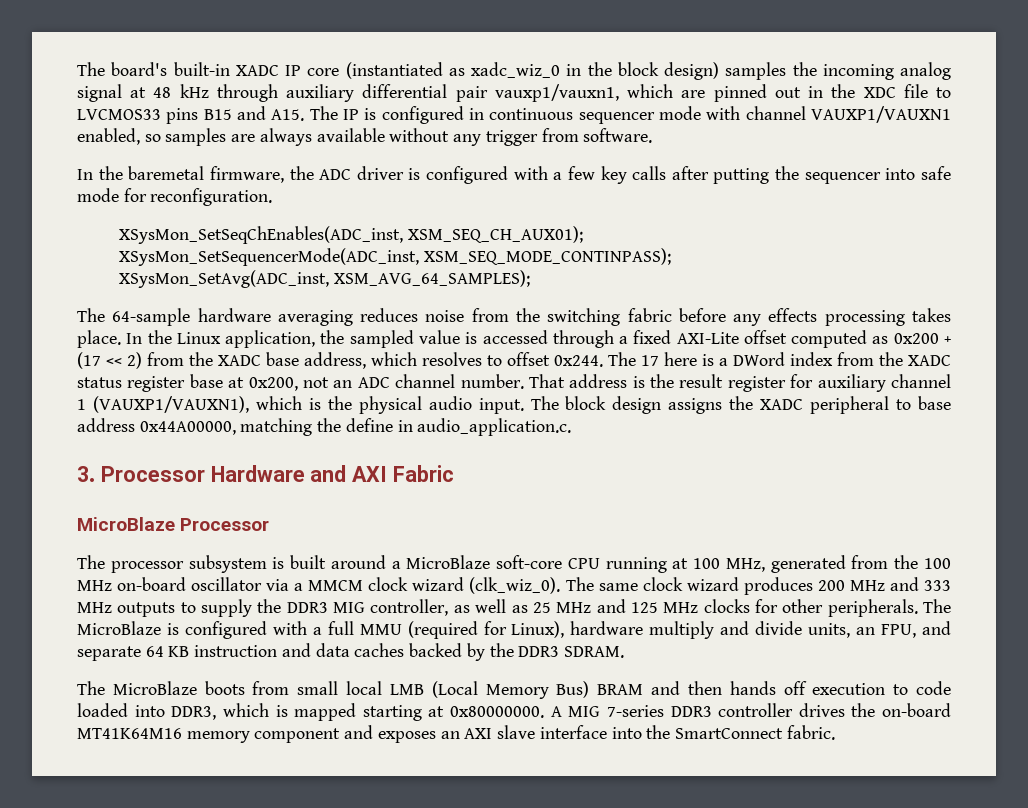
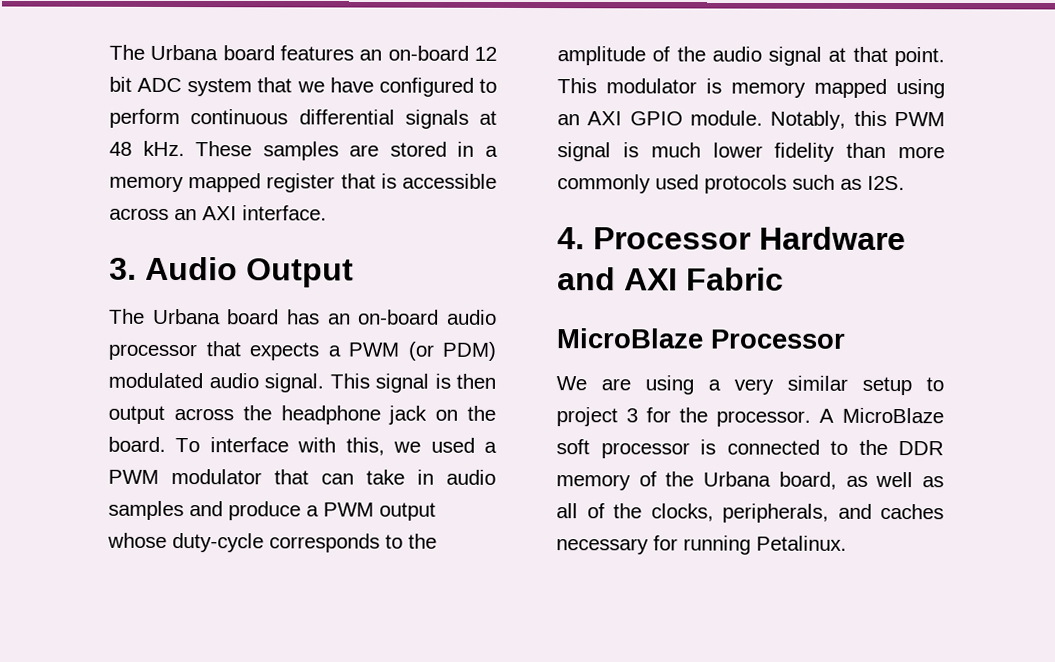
[77,62,951,80] [77,84,952,102] [77,106,951,124] [77,128,653,146] [77,166,952,184] [77,188,273,206] [119,226,584,244] [119,248,672,266] [119,270,531,288] [77,308,952,326] [77,330,952,348] [77,352,951,369] [77,374,952,392] [77,396,951,414] [77,418,572,436] [77,466,95,482] The board's built-in XADC IP core (instantiated as xadc_wiz_0 in the block design) samples the incoming analog signal at 48 kHz through auxiliary differential pair vauxp1/vauxn1, which are pinned out in the XDC file to LVCMOS33 pins B15 and A15. The IP is configured in continuous sequencer mode with channel VAUXP1/VAUXN1 enabled, so samples are always available without any trigger from software. // In the baremetal firmware, the ADC driver is configured with a few key calls after putting the sequencer into safe mode for reconfiguration. // XSysMon_SetSeqChEnables(ADC_inst, XSM_SEQ_CH_AUX01); // XSysMon_SetSequencerMode(ADC_inst, XSM_SEQ_MODE_CONTINPASS); // XSysMon_SetAvg(ADC_inst, XSM_AVG_64_SAMPLES); // The 64-sample hardware averaging reduces noise from the switching fabric before any effects processing takes place. In the Linux application, the sampled value is accessed through a fixed AXI-Lite offset computed as 0x200 + (17 << 2) from the XADC base address, which resolves to offset 0x244. The 17 here is a DWord index from the XADC status register base at 0x200, not an ADC channel number. That address is the result register for auxiliary channel 1 (VAUXP1/VAUXN1), which is the physical audio input. The block design assigns the XADC peripheral to base address 0x44A00000, matching the define in audio_application.c. // 3. -> [109,44,497,61] [109,76,497,97] [109,108,497,129] [109,140,498,161] [109,173,497,193] [109,205,327,221] [109,256,354,288] [109,308,497,325] [108,341,496,361] [108,372,496,393] [108,405,496,425] [108,436,497,456] [108,469,496,485] [108,500,436,521] [107,532,437,553] [557,46,945,67] [557,78,945,99] [557,110,945,130] [557,142,945,162] [557,174,905,194] [557,227,585,250] The Urbana board features an on-board 12 bit ADC system that we have configured to perform continuous differential signals at 48 kHz. These samples are stored in a memory mapped register that is accessible across an AXI interface. // 3. Audio Output // The Urbana board has an on-board audio processor that expects a PWM (or PDM) modulated audio signal. This signal is then output across the headphone jack on the board. To interface with this, we used a PWM modulator that can take in audio samples and produce a PWM output whose duty-cycle corresponds to the amplitude of the audio signal at that point. This modulator is memory mapped using an AXI GPIO module. Notably, this PWM signal is much lower fidelity than more commonly used protocols such as I2S. // 4.
[77,555,951,573] [77,577,951,595] [77,599,952,617] [77,621,952,639] [77,643,624,661] [77,681,952,699] [77,703,951,721] [77,725,835,743] The processor subsystem is built around a MicroBlaze soft-core CPU running at 100 MHz, generated from the 100 MHz on-board oscillator via a MMCM clock wizard (clk_wiz_0). The same clock wizard produces 200 MHz and 333 MHz outputs to supply the DDR3 MIG controller, as well as 25 MHz and 125 MHz clocks for other peripherals. The MicroBlaze is configured with a full MMU (required for Linux), hardware multiply and divide units, an FPU, and separate 64 KB instruction and data caches backed by the DDR3 SDRAM. // The MicroBlaze boots from small local LMB (Local Memory Bus) BRAM and then hands off execution to code loaded into DDR3, which is mapped starting at 0x80000000. A MIG 7-series DDR3 controller drives the on-board MT41K64M16 memory component and exposes an AXI slave interface into the SmartConnect fabric. -> [556,375,944,396] [556,407,944,427] [556,439,944,459] [556,471,944,491] [556,503,944,523] [556,535,847,555] We are using a very similar setup to project 3 for the processor. A MicroBlaze soft processor is connected to the DDR memory of the Urbana board, as well as all of the clocks, peripherals, and caches necessary for running Petalinux.

